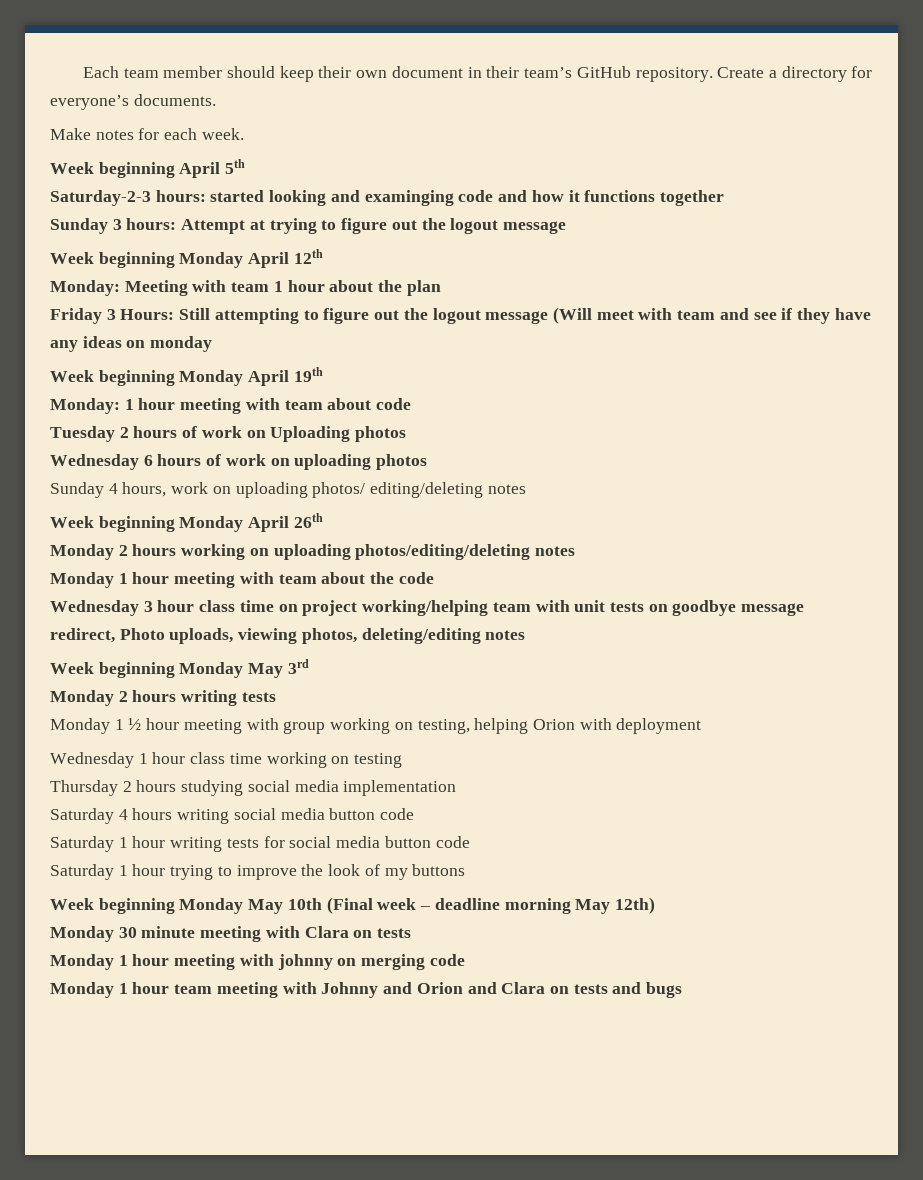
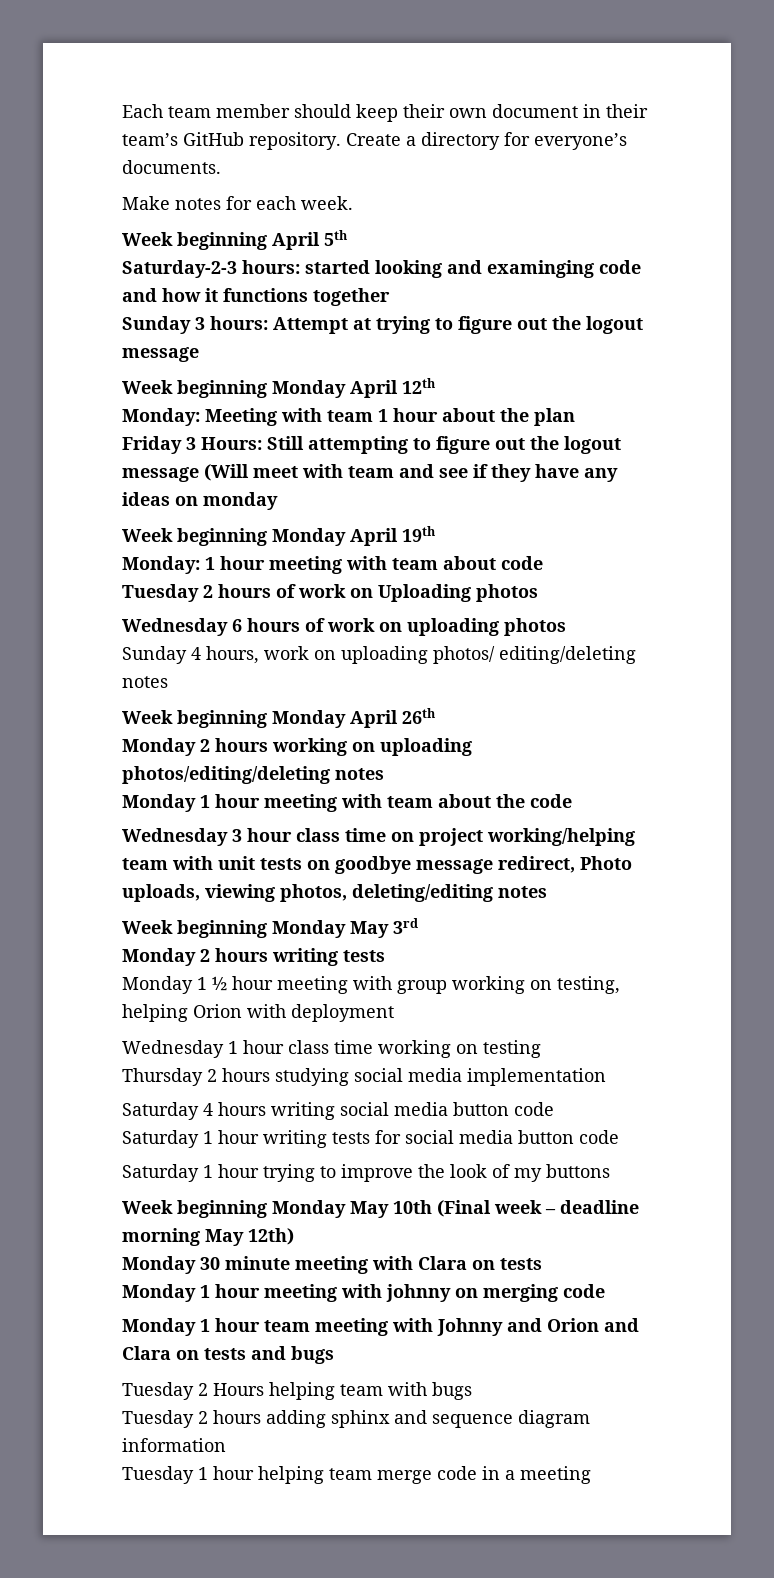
(683, 990) none -> [122,1382,472,1400] [122,1410,590,1428] [122,1438,226,1452] [122,1466,591,1484] // Tuesday 2 Hours helping team with bugs // Tuesday 2 hours adding sphinx and sequence diagram information // Tuesday 1 hour helping team merge code in a meeting

